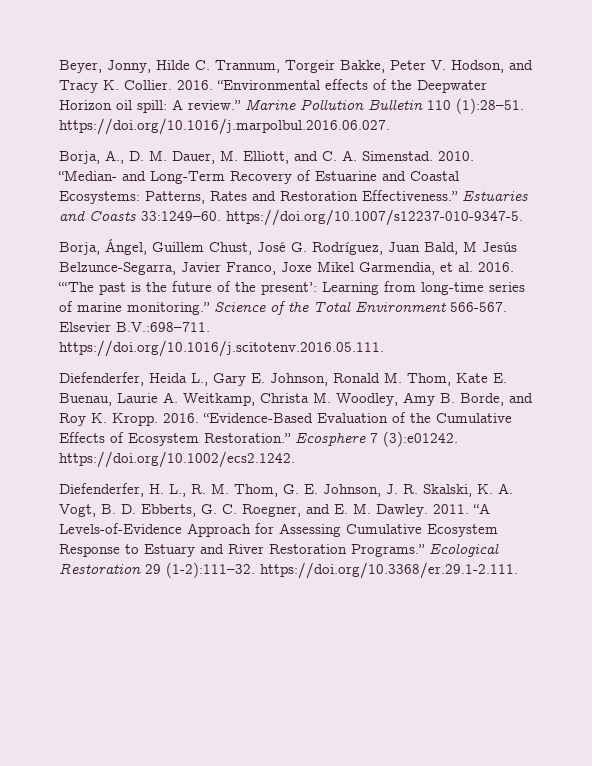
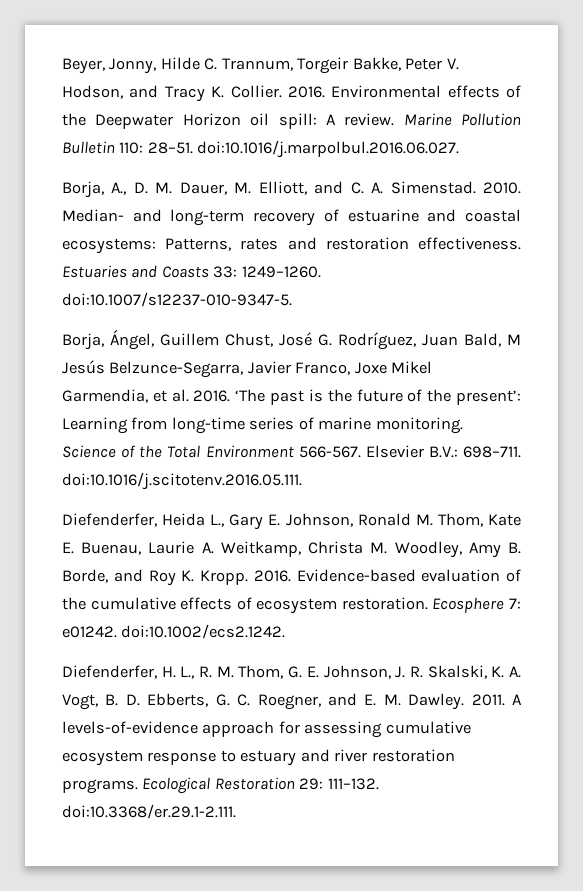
[217,80,320,90] “Environmental -> [331,85,442,98] Environmental
[188,100,241,110] review.” -> [344,113,395,126] review.
[427,98,524,114] [59,118,390,135] 110 (1):28–51. https://doi.org/10.1016/j.marpolbul.2016.06.027. -> [119,140,460,158] 110: 28–51. doi:10.1016/j.marpolbul.2016.06.027.
[58,170,459,184] [59,190,528,204] [59,209,523,226] “Median- and Long-Term Recovery of Estuarine and Coastal Ecosystems: Patterns, Rates and Restoration Effectiveness.” Estuaries and Coasts 33:1249–60. https://doi.org/10.1007/s12237-010-9347-5. -> [62,209,521,226] [62,237,521,254] [62,265,321,278] [62,292,292,307] Median- and long-term recovery of estuarine and coastal ecosystems: Patterns, rates and restoration effectiveness. Estuaries and Coasts 33: 1249–1260. doi:10.1007/s12237-010-9347-5.
[58,282,94,292] “‘The -> [235,389,266,402] ‘The
[127,302,210,315] monitoring.” -> [375,417,463,434] monitoring.
[116,322,210,332] [59,340,384,357] B.V.:698–711. https://doi.org/10.1016/j.scitotenv.2016.05.111. -> [428,446,521,458] [62,472,302,490] B.V.: 698–711. doi:10.1016/j.scitotenv.2016.05.111.
[203,412,512,423] [59,431,458,447] [59,451,295,468] “Evidence-Based Evaluation of the Cumulative Effects of Ecosystem Restoration.” Ecosphere 7 (3):e01242. https://doi.org/10.1002/ecs2.1242. -> [296,569,521,582] [62,597,521,614] [62,624,286,639] Evidence-based evaluation of the cumulative effects of ecosystem restoration. Ecosphere 7: e01242. doi:10.1002/ecs2.1242.
[473,503,490,514] [59,523,498,537] [59,543,499,557] [59,562,518,579] “A Levels-of-Evidence Approach for Assessing Cumulative Ecosystem Response to Estuary and River Restoration Programs.” Ecological Restoration 29 (1-2):111–32. https://doi.org/10.3368/er.29.1-2.111. -> [512,694,523,705] [62,721,471,738] [62,749,455,766] [62,777,379,794] [62,804,236,819] A levels-of-evidence approach for assessing cumulative ecosystem response to estuary and river restoration programs. Ecological Restoration 29: 111–132. doi:10.3368/er.29.1-2.111.

